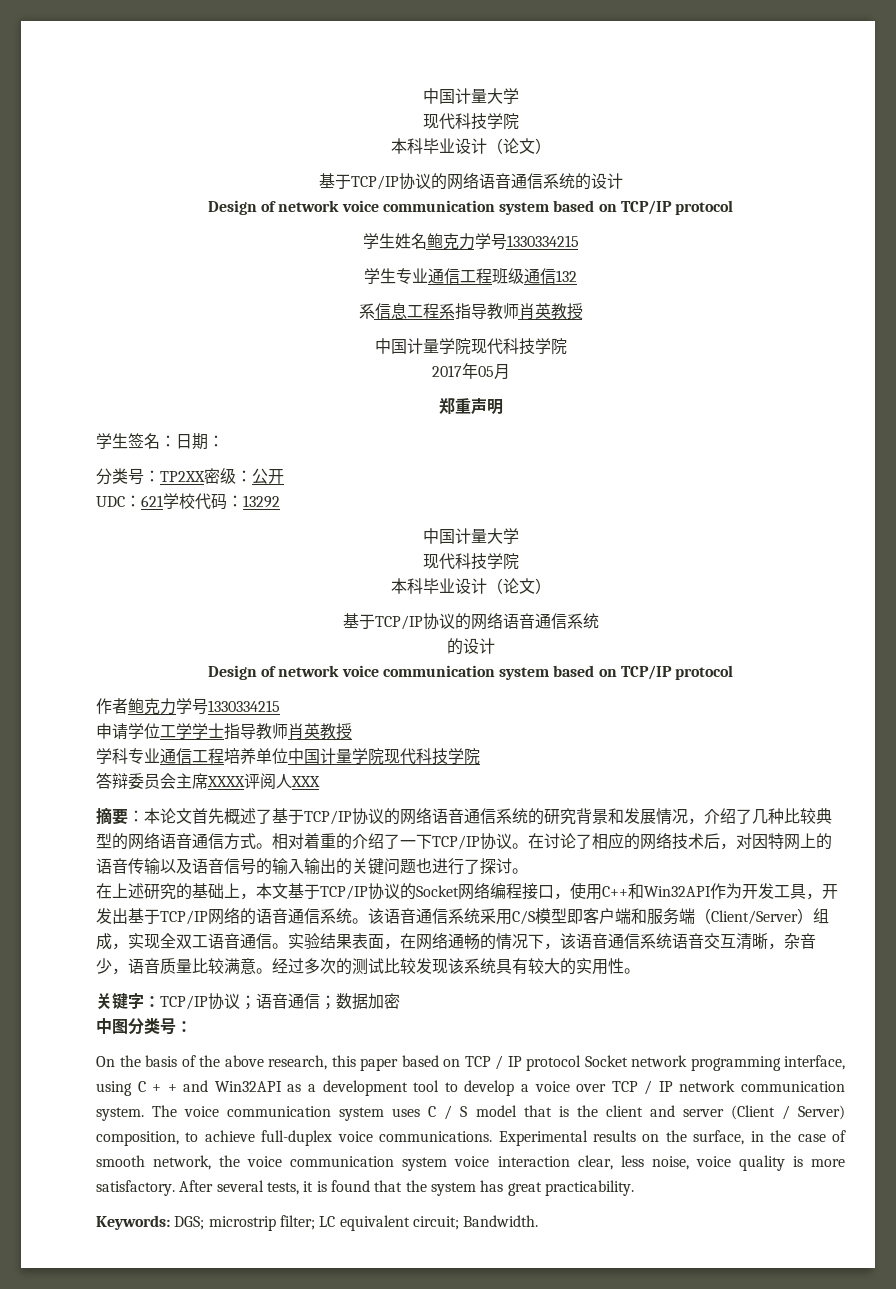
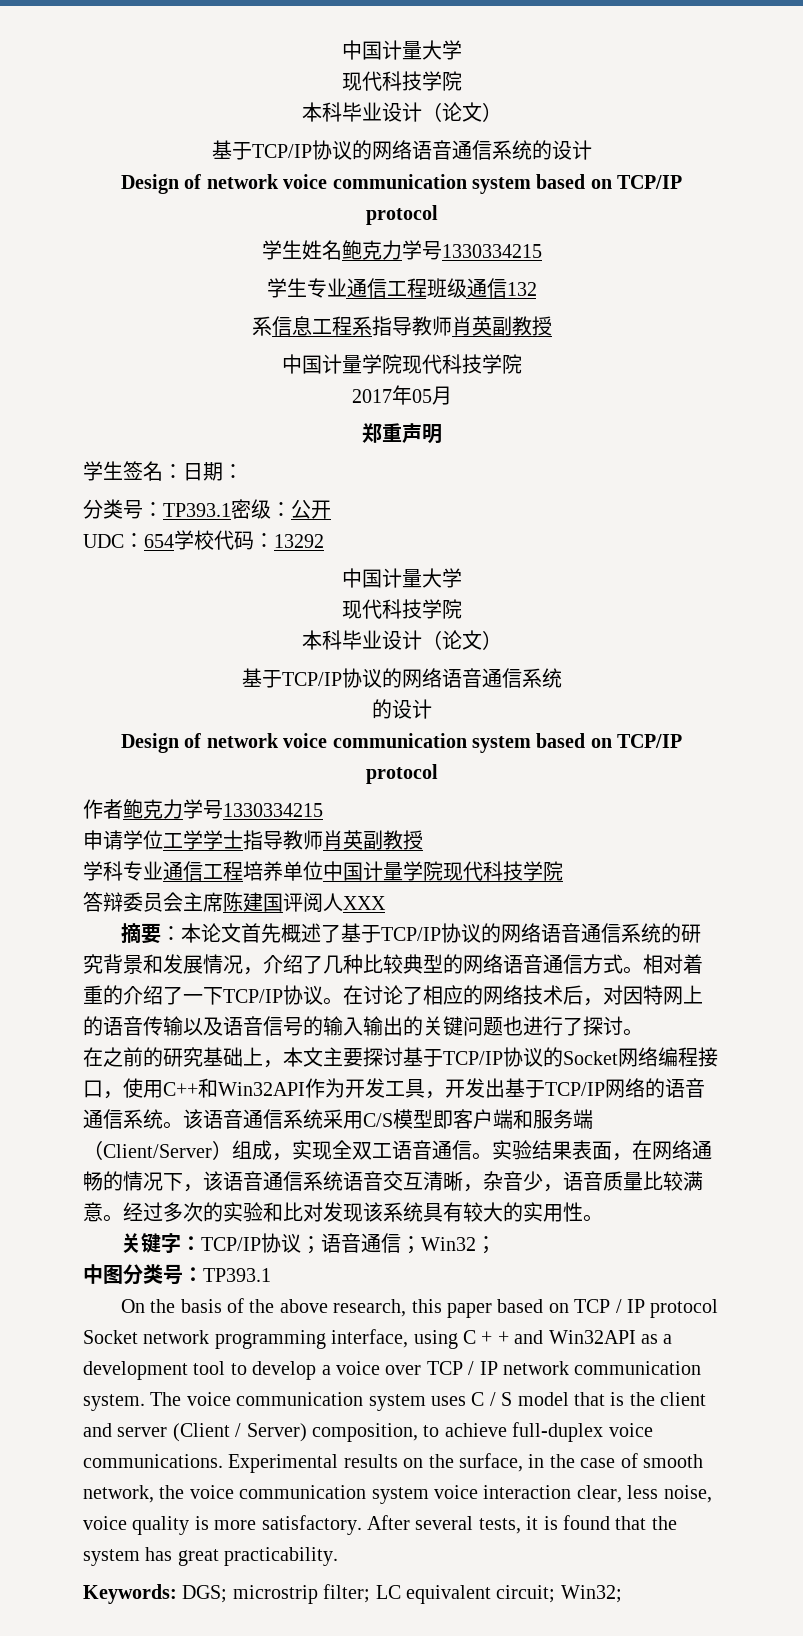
(551, 311) none -> [491,316,512,336] 副
[160,471,205,482] TP2XX -> [163,503,231,517] TP393.1
[141,495,163,507] 621 -> [144,534,174,548] 654
(320, 731) none -> [363,830,383,850] 副
[207,776,245,787] XXXX -> [223,892,283,912] 陈建国
[112,883,192,900] 上述研究的 -> [103,1047,203,1067] 之前的研究
(288, 891) none -> [323,1047,403,1067] 主要探讨
[352,958,416,975] 测试比较 -> [223,1202,323,1222] 实验和比对
[336,993,400,1010] 数据加密 -> [420,1236,496,1254] Win32；
(192, 1026) none -> [203,1268,271,1282] TP393.1
[463,1215,539,1227] Bandwidth. -> [560,1585,622,1603] Win32;

